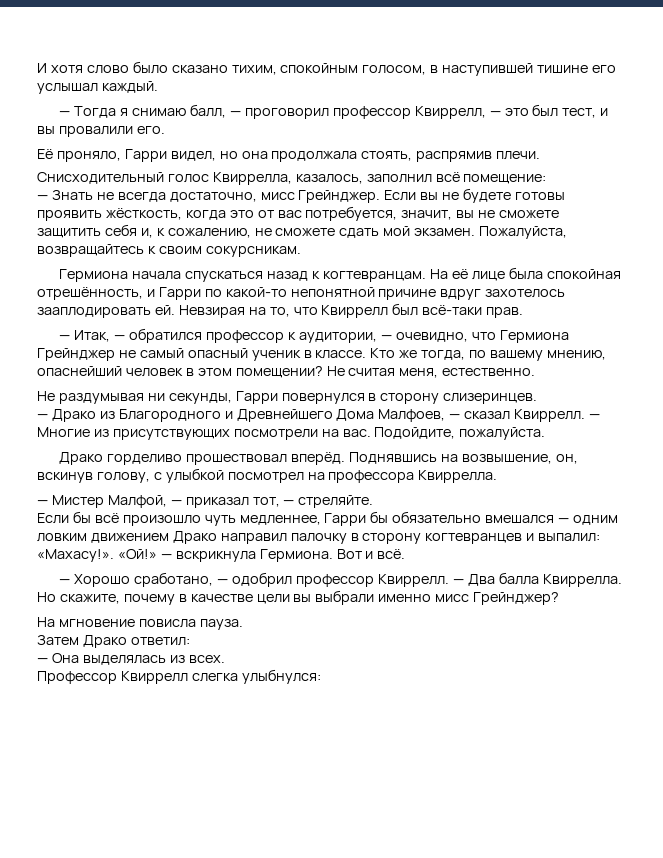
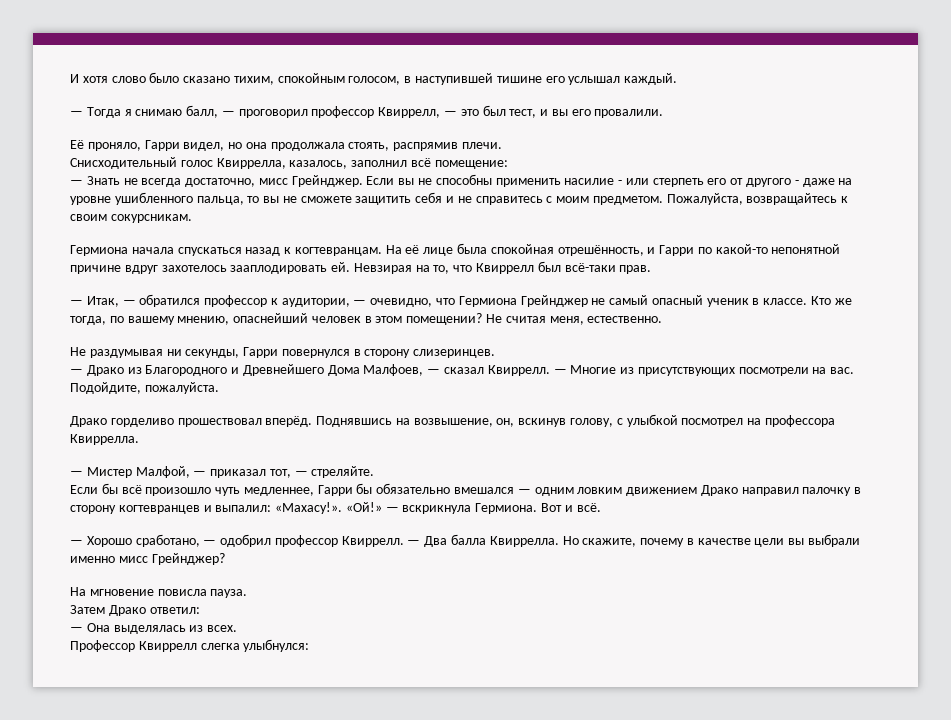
[58,126,165,137] провалили его. -> [571,109,664,118] его провалили.
[463,188,566,203] [37,206,453,221] будете готовы проявить жёсткость, когда это от вас потребуется, значит, -> [435,174,853,187] [70,192,260,205] способны применить насилие - или стерпеть его от другого - даже на уровне ушибленного пальца, то
[140,226,476,238] и, к сожалению, не сможете сдать мой экзамен. -> [446,196,663,205] и не справитесь с моим предметом.

